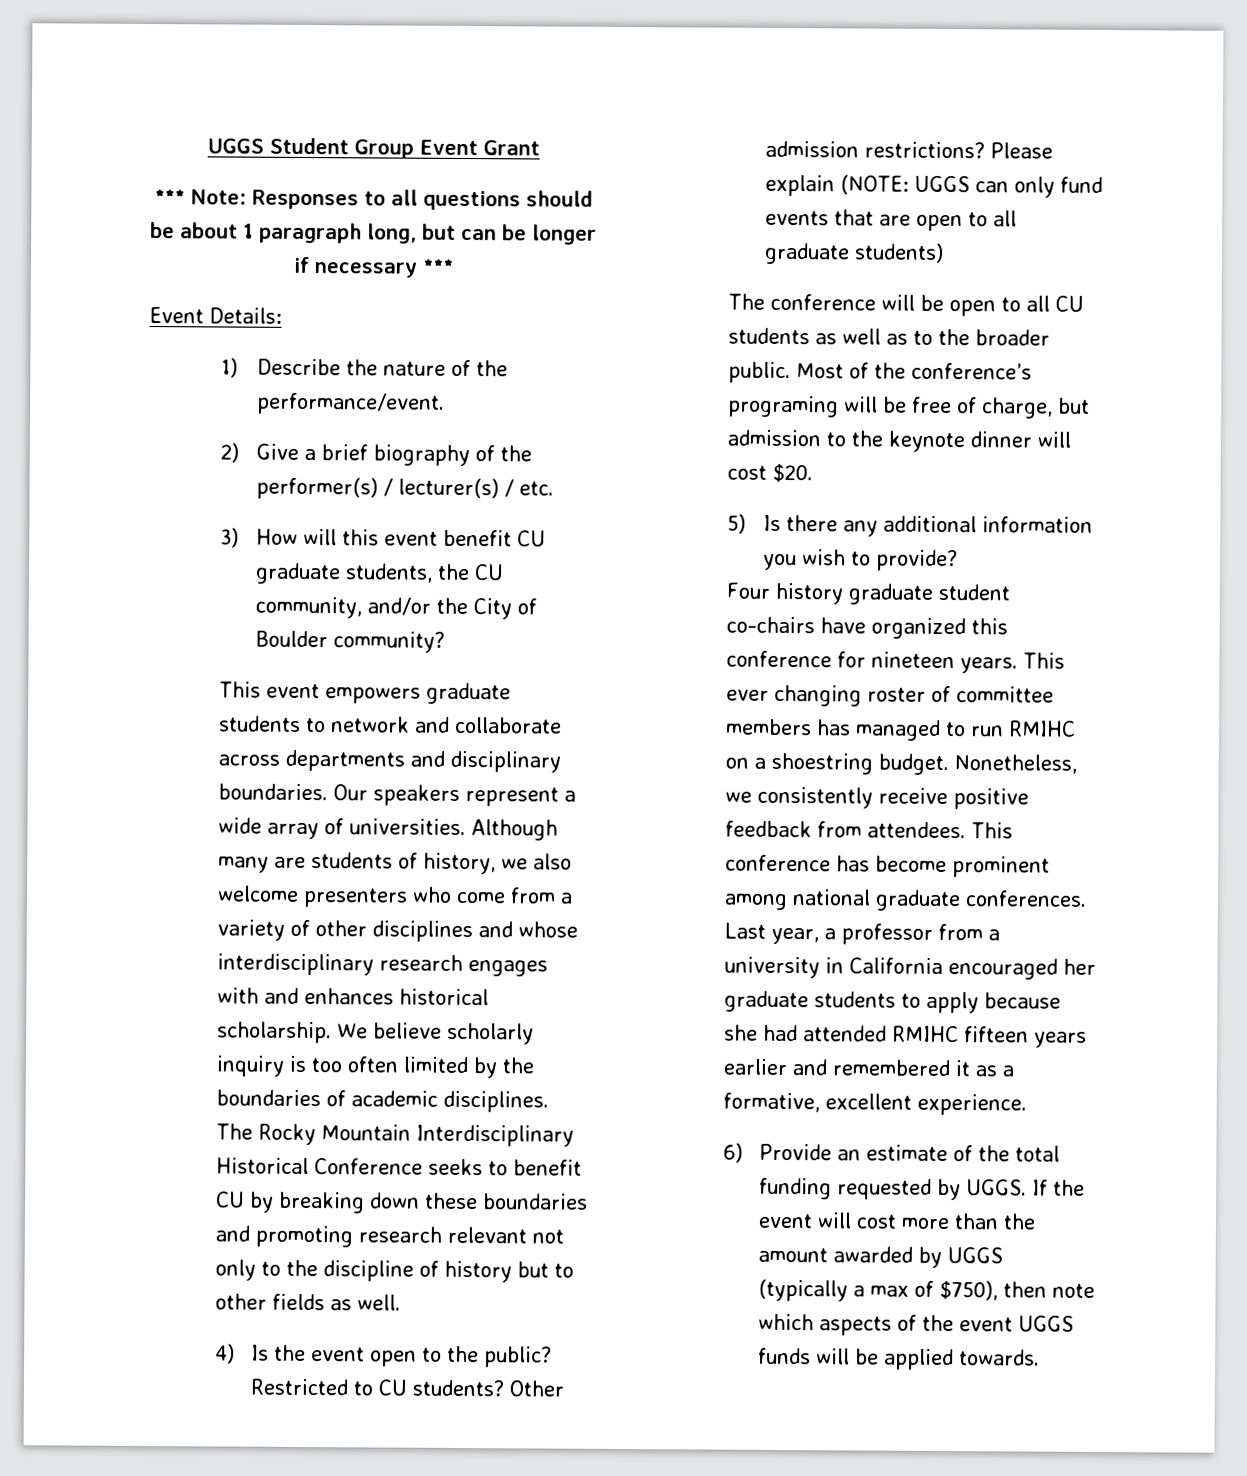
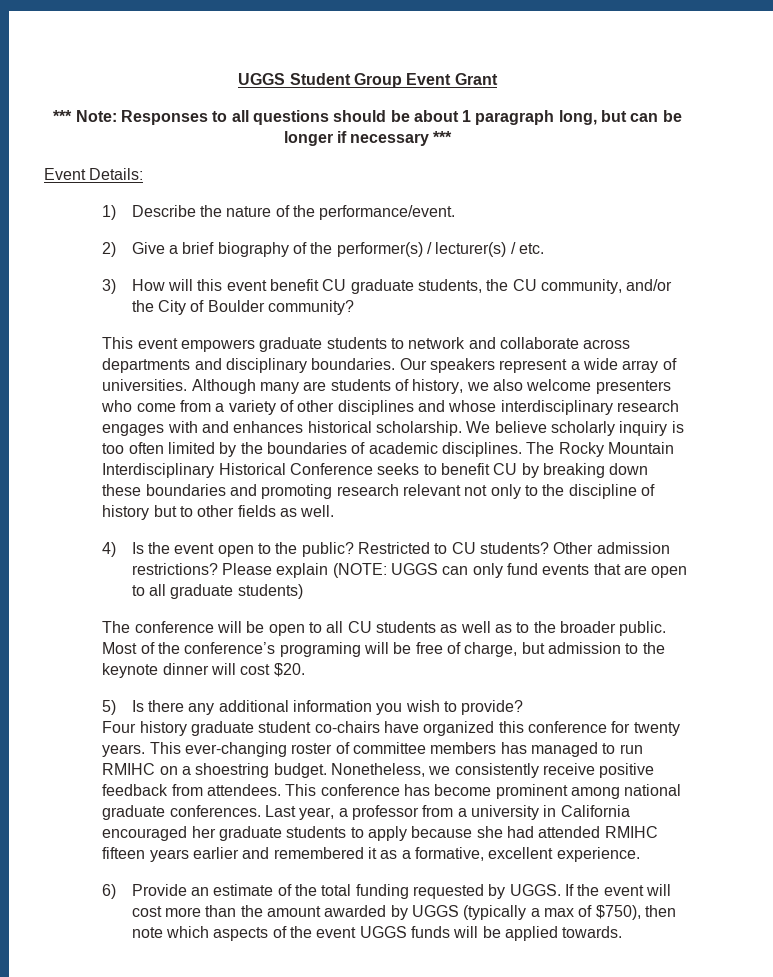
[871,651,956,669] nineteen -> [633,722,680,736] twenty
[726,684,863,707] ever changing -> [185,742,288,757] ever-changing

